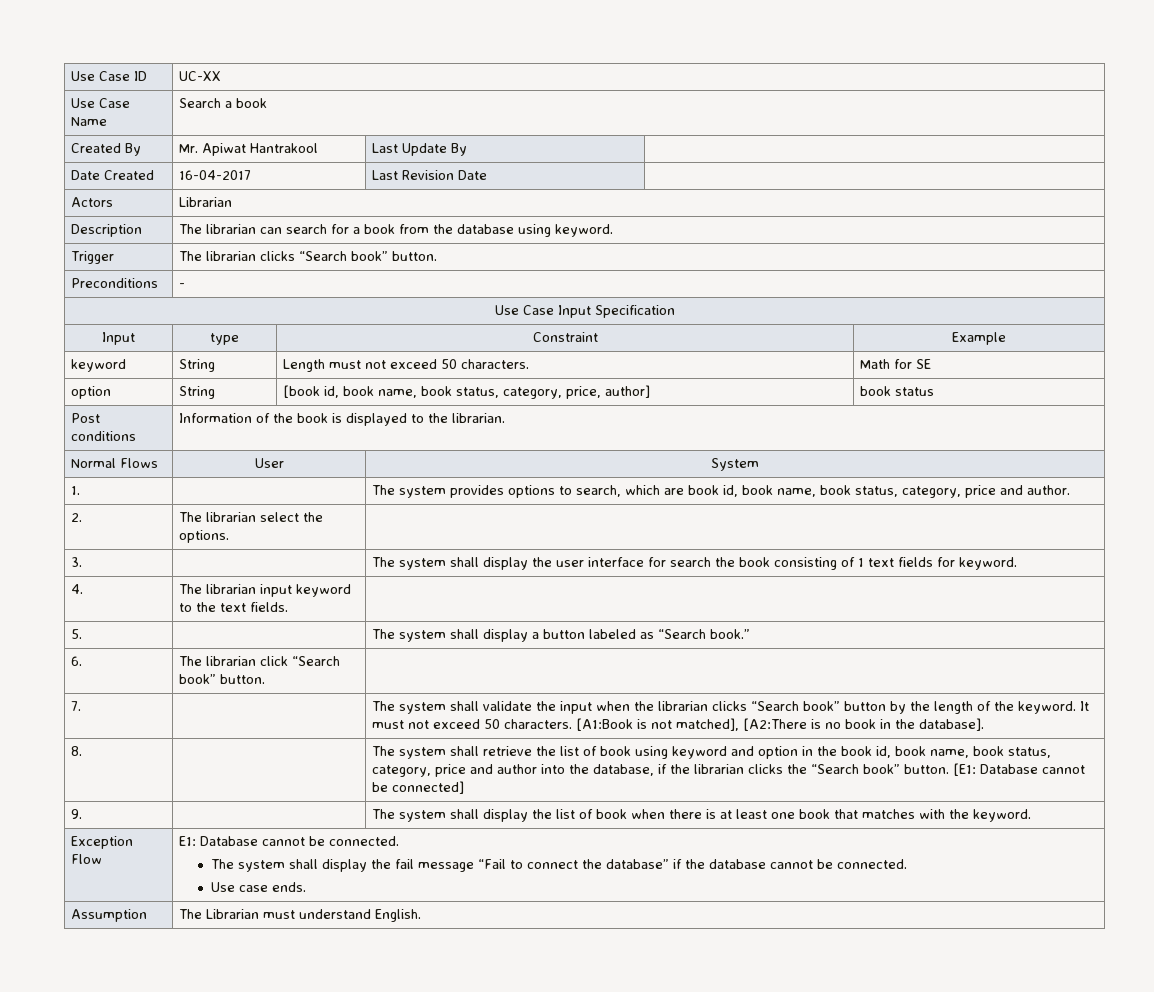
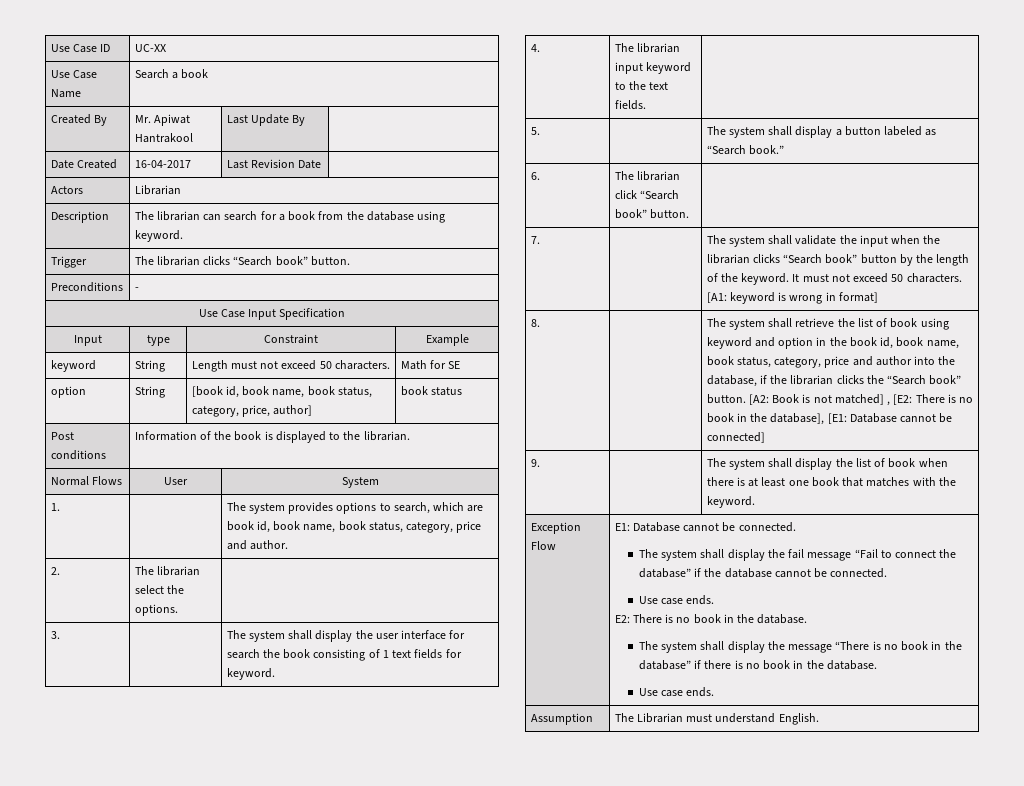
[576,718,985,731] [A1:Book is not matched], [A2:There is no book in the database]. -> [706,292,878,304] [A1: keyword is wrong in format]
(950, 769) none -> [748,394,974,406] [706,413,825,425] [A2: Book is not matched] , [E2: There is no book in the database],
(306, 887) none -> [614,614,808,624] [639,641,962,653] [639,660,877,670] [639,687,715,697] // E2: There is no book in the database. // The system shall display the message “There is no book in the database” if there is no book in the database. // Use case ends.

